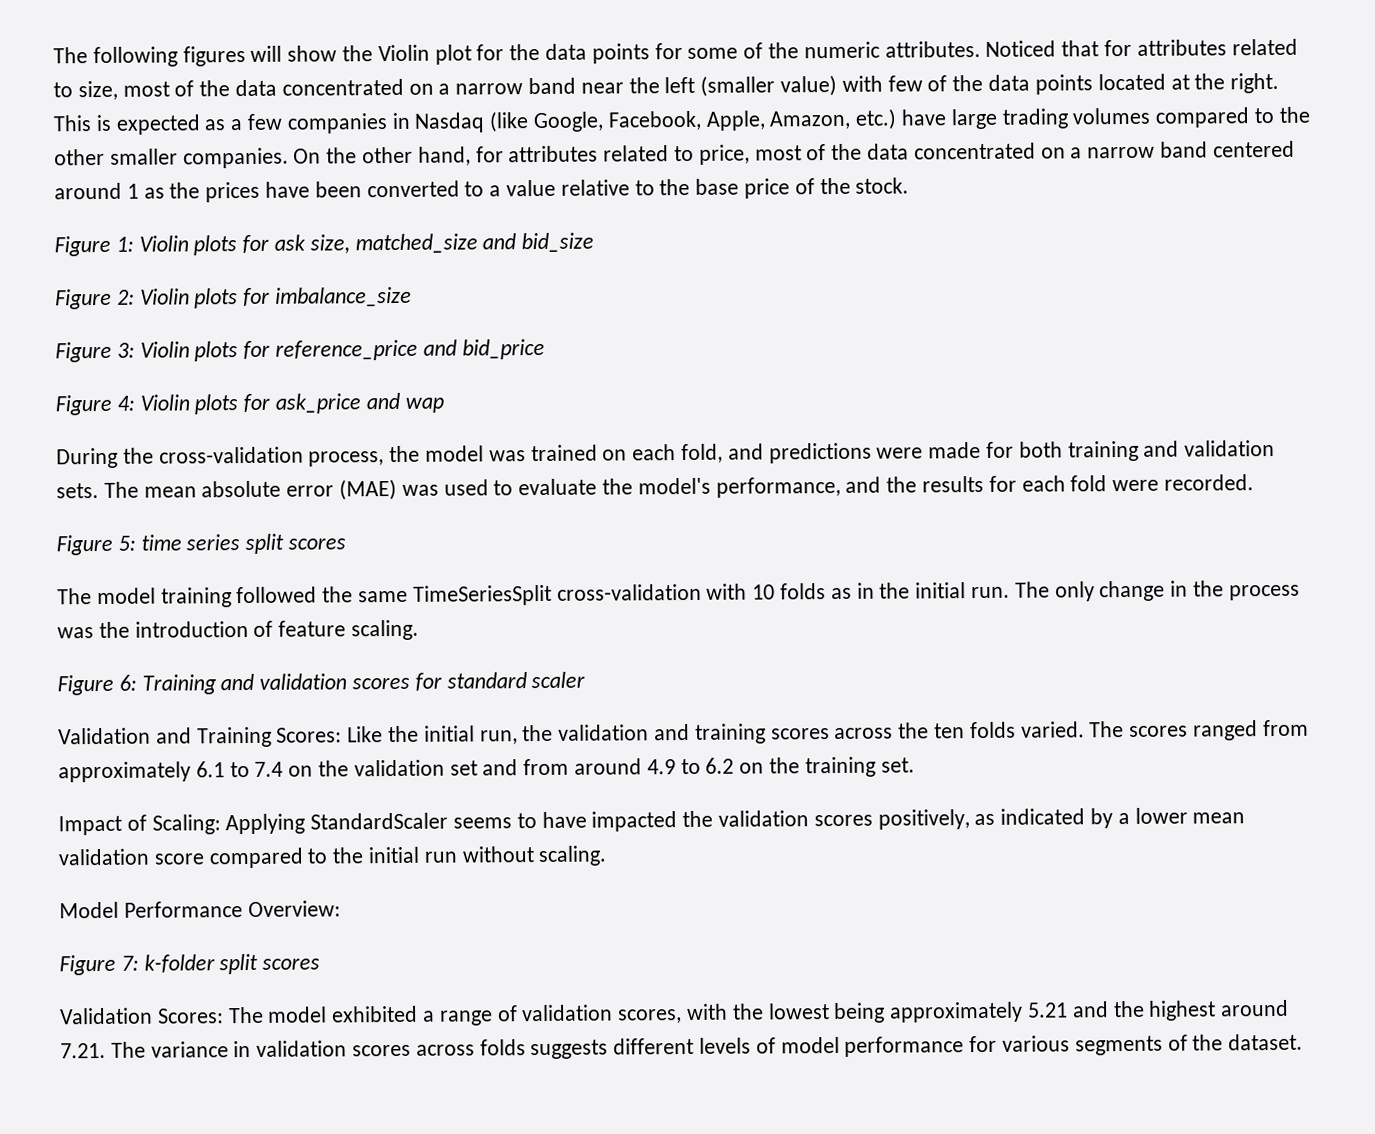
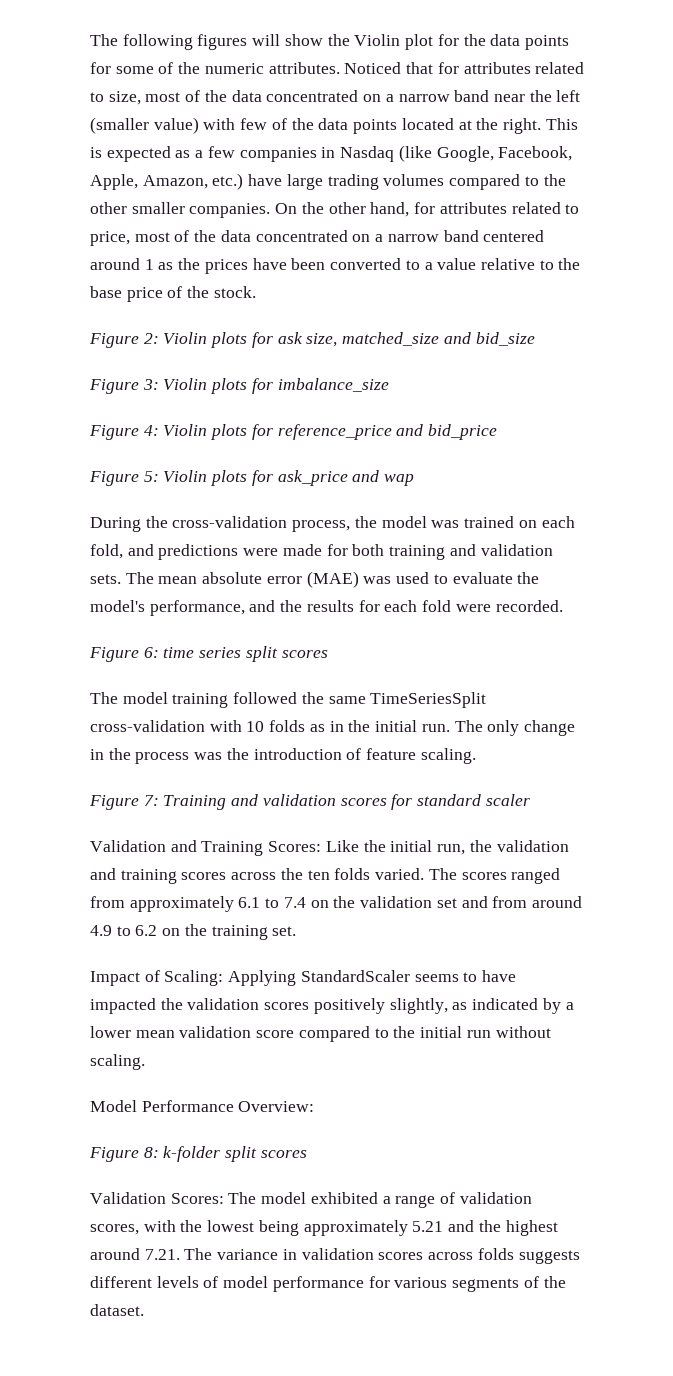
[115,236,134,252] 1: -> [143,333,159,344] 2:
[116,289,135,305] 2: -> [142,379,159,390] 3:
[116,342,135,358] 3: -> [143,425,159,436] 4:
[116,395,135,411] 4: -> [143,471,159,482] 5:
[117,535,136,551] 5: -> [143,647,159,658] 6:
[118,674,137,691] 6: -> [143,795,159,806] 7:
[877,809,970,830] positively, -> [313,998,448,1014] positively slightly,
[120,955,139,971] 7: -> [143,1147,159,1158] 8:

